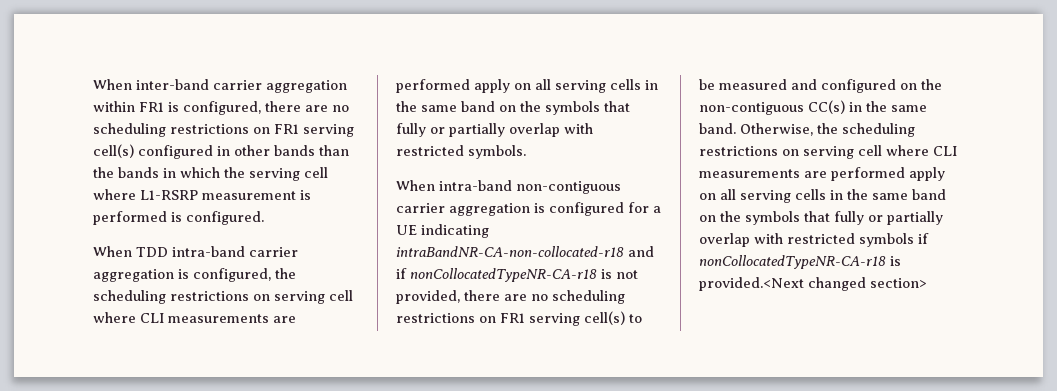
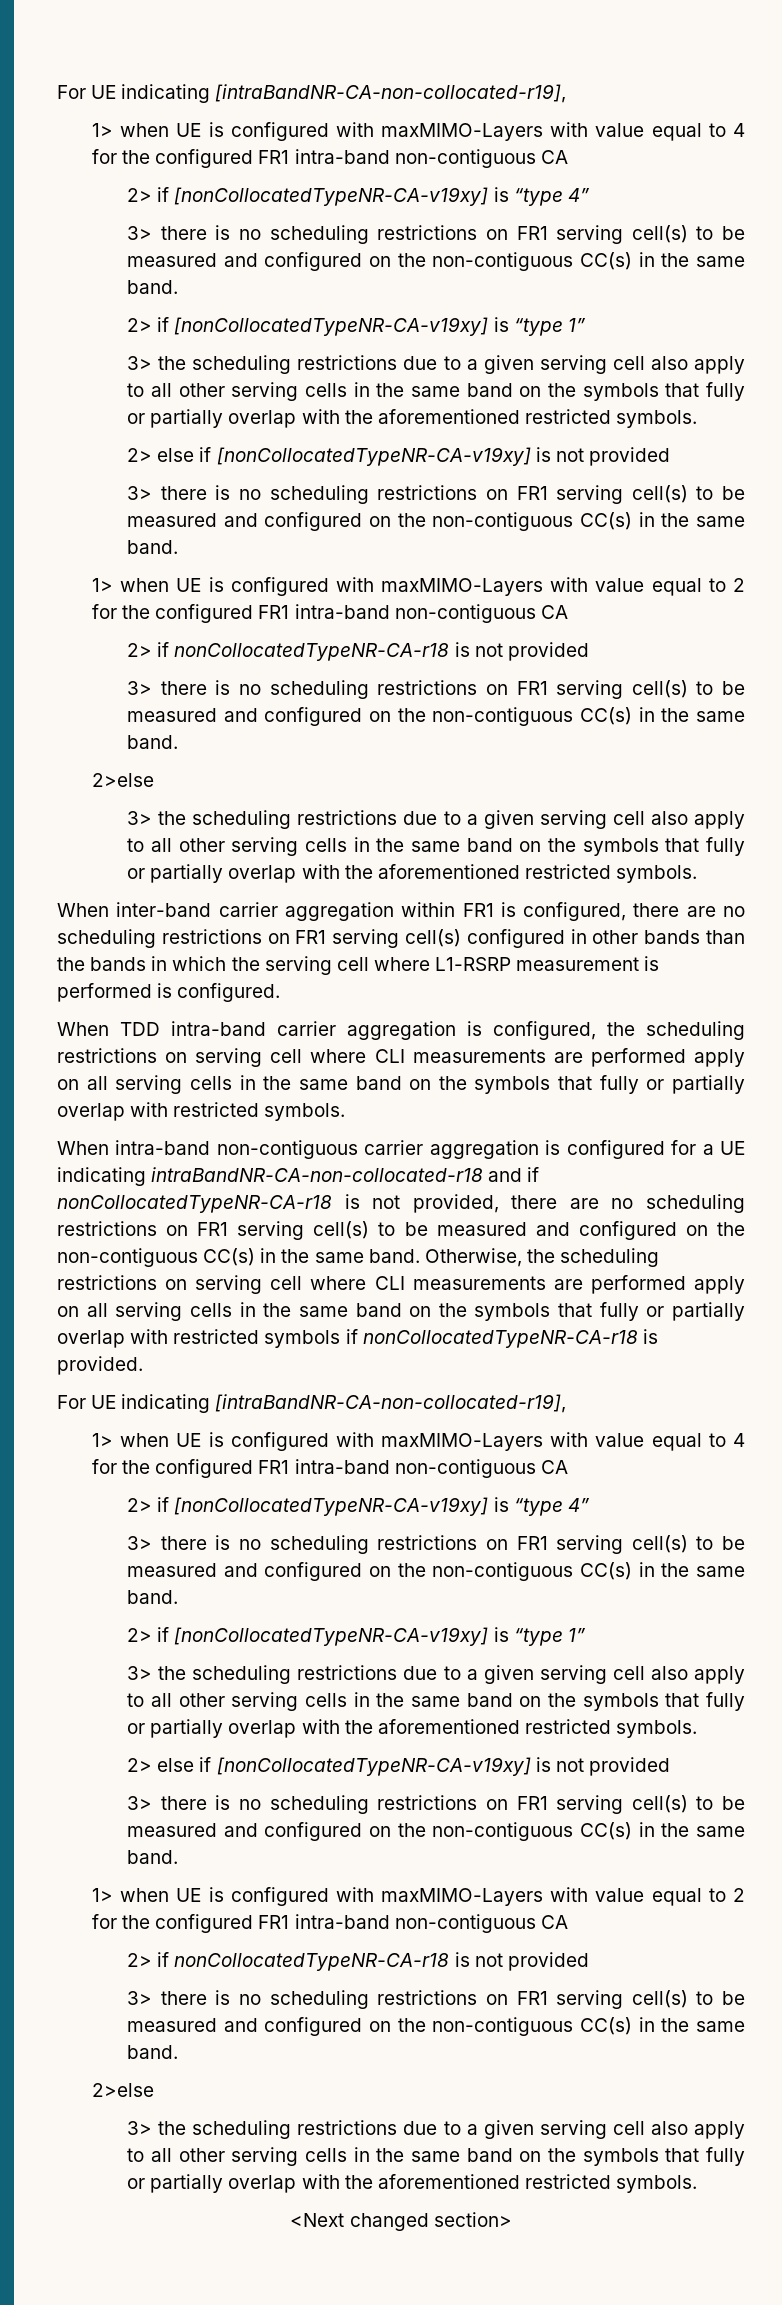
(93, 84) none -> [57,84,567,103] [92,122,745,141] [92,149,568,168] [127,187,590,206] [127,225,745,244] [127,252,745,271] [127,280,179,294] [127,317,586,336] [127,355,746,374] [127,382,745,401] [127,409,698,428] [127,447,670,466] [127,485,745,504] [127,512,745,531] [127,540,179,554] [92,577,745,596] [92,604,568,623] [127,642,589,661] [127,680,745,699] [127,707,745,726] [127,735,179,749] [92,773,155,787] [127,810,746,829] [127,837,745,856] [127,864,698,883] For UE indicating [intraBandNR-CA-non-collocated-r19], // 1> when UE is configured with maxMIMO-Layers with value equal to 4 for the configured FR1 intra-band non-contiguous CA // 2> if [nonCollocatedTypeNR-CA-v19xy] is “type 4” // 3> there is no scheduling restrictions on FR1 serving cell(s) to be measured and configured on the non-contiguous CC(s) in the same band. // 2> if [nonCollocatedTypeNR-CA-v19xy] is “type 1” // 3> the scheduling restrictions due to a given serving cell also apply to all other serving cells in the same band on the symbols that fully or partially overlap with the aforementioned restricted symbols. // 2> else if [nonCollocatedTypeNR-CA-v19xy] is not provided // 3> there is no scheduling restrictions on FR1 serving cell(s) to be measured and configured on the non-contiguous CC(s) in the same band. // 1> when UE is configured with maxMIMO-Layers with value equal to 2 for the configured FR1 intra-band non-contiguous CA // 2> if nonCollocatedTypeNR-CA-r18 is not provided // 3> there is no scheduling restrictions on FR1 serving cell(s) to be measured and configured on the non-contiguous CC(s) in the same band. // 2>else // 3> the scheduling restrictions due to a given serving cell also apply to all other serving cells in the same band on the symbols that fully or partially overlap with the aforementioned restricted symbols. //
[699,277,804,291] provided.<Next -> [57,1356,143,1375] [57,1394,567,1413] [92,1432,745,1451] [92,1459,568,1478] [127,1497,590,1516] [127,1535,745,1554] [127,1562,745,1581] [127,1590,179,1604] [127,1627,586,1646] [127,1665,746,1684] [127,1692,745,1711] [127,1719,698,1738] [127,1757,670,1776] [127,1795,745,1814] [127,1822,745,1841] [127,1850,179,1864] [92,1887,745,1906] [92,1914,568,1933] [127,1952,589,1971] [127,1990,745,2009] [127,2017,745,2036] [127,2045,179,2059] [92,2083,155,2097] [127,2120,746,2139] [127,2147,745,2166] [127,2174,698,2193] [290,2213,345,2227] provided. // For UE indicating [intraBandNR-CA-non-collocated-r19], // 1> when UE is configured with maxMIMO-Layers with value equal to 4 for the configured FR1 intra-band non-contiguous CA // 2> if [nonCollocatedTypeNR-CA-v19xy] is “type 4” // 3> there is no scheduling restrictions on FR1 serving cell(s) to be measured and configured on the non-contiguous CC(s) in the same band. // 2> if [nonCollocatedTypeNR-CA-v19xy] is “type 1” // 3> the scheduling restrictions due to a given serving cell also apply to all other serving cells in the same band on the symbols that fully or partially overlap with the aforementioned restricted symbols. // 2> else if [nonCollocatedTypeNR-CA-v19xy] is not provided // 3> there is no scheduling restrictions on FR1 serving cell(s) to be measured and configured on the non-contiguous CC(s) in the same band. // 1> when UE is configured with maxMIMO-Layers with value equal to 2 for the configured FR1 intra-band non-contiguous CA // 2> if nonCollocatedTypeNR-CA-r18 is not provided // 3> there is no scheduling restrictions on FR1 serving cell(s) to be measured and configured on the non-contiguous CC(s) in the same band. // 2>else // 3> the scheduling restrictions due to a given serving cell also apply to all other serving cells in the same band on the symbols that fully or partially overlap with the aforementioned restricted symbols. // <Next

